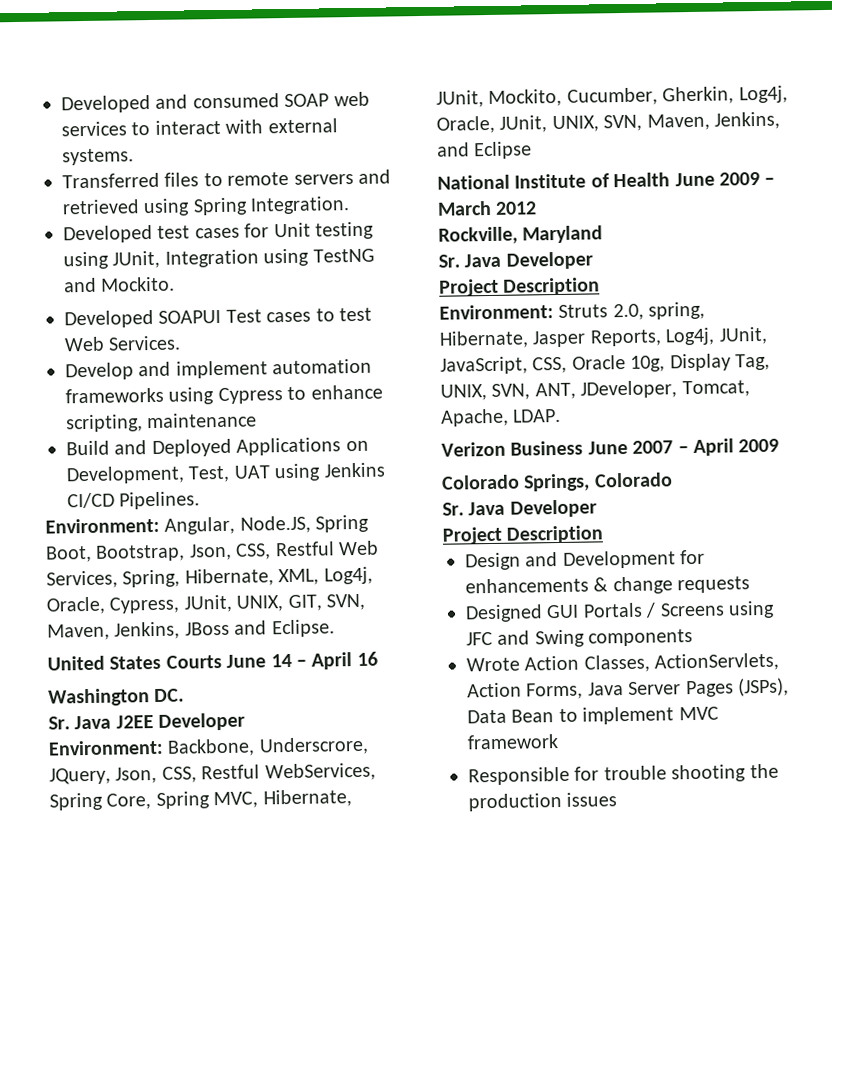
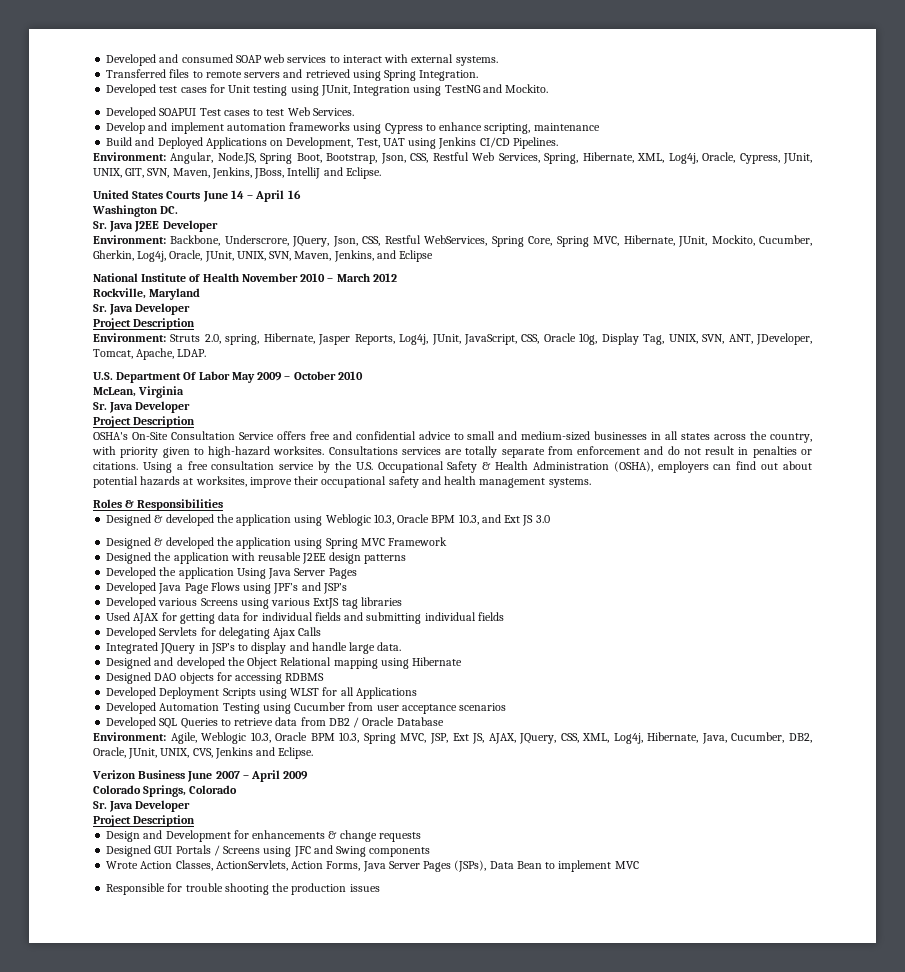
[184,621,230,636] JBoss -> [254,167,321,179] JBoss, IntelliJ
[674,171,760,187] June 2009 -> [241,273,326,282] November 2010
(562, 415) none -> [93,371,363,383] [93,386,185,398] [93,401,191,413] [93,416,196,428] [93,431,812,443] [92,446,813,458] [93,461,813,473] [93,476,591,488] [93,499,224,511] [106,514,550,526] [106,537,448,549] [106,552,406,564] [106,567,357,579] [106,582,347,594] [106,597,402,609] [106,612,504,624] [106,627,322,639] [106,642,402,654] [106,657,463,669] [106,672,325,684] [106,687,417,699] [106,702,507,714] [106,717,444,729] [93,732,812,744] [93,747,314,759] // U.S. Department Of Labor May 2009 – October 2010 // McLean, Virginia // Sr. Java Developer // Project Description // OSHA's On-Site Consultation Service offers free and confidential advice to small and medium-sized businesses in all states across the country, with priority given to high-hazard worksites. Consultations services are totally separate from enforcement and do not result in penalties or citations. Using a free consultation service by the U.S. Occupational Safety & Health Administration (OSHA), employers can find out about potential hazards at worksites, improve their occupational safety and health management systems. // Roles & Responsibilities // Designed & developed the application using Weblogic 10.3, Oracle BPM 10.3, and Ext JS 3.0 // Designed & developed the application using Spring MVC Framework // Designed the application with reusable J2EE design patterns // Developed the application Using Java Server Pages // Developed Java Page Flows using JPF’s and JSP’s // Developed various Screens using various ExtJS tag libraries // Used AJAX for getting data for individual fields and submitting individual fields // Developed Servlets for delegating Ajax Calls // Integrated JQuery in JSP’s to display and handle large data. // Designed and developed the Object Relational mapping using Hibernate // Designed DAO objects for accessing RDBMS // Developed Deployment Scripts using WLST for all Applications // Developed Automation Testing using Cucumber from user acceptance scenarios // Developed SQL Queries to retrieve data from DB2 / Oracle Database // Environment: Agile, Weblogic 10.3, Oracle BPM 10.3, Spring MVC, JSP, Ext JS, AJAX, JQuery, CSS, XML, Log4j, Hibernate, Java, Cucumber, DB2, Oracle, JUnit, UNIX, CVS, Jenkins and Eclipse.
[467,734,559,750] framework -> (639, 865) none

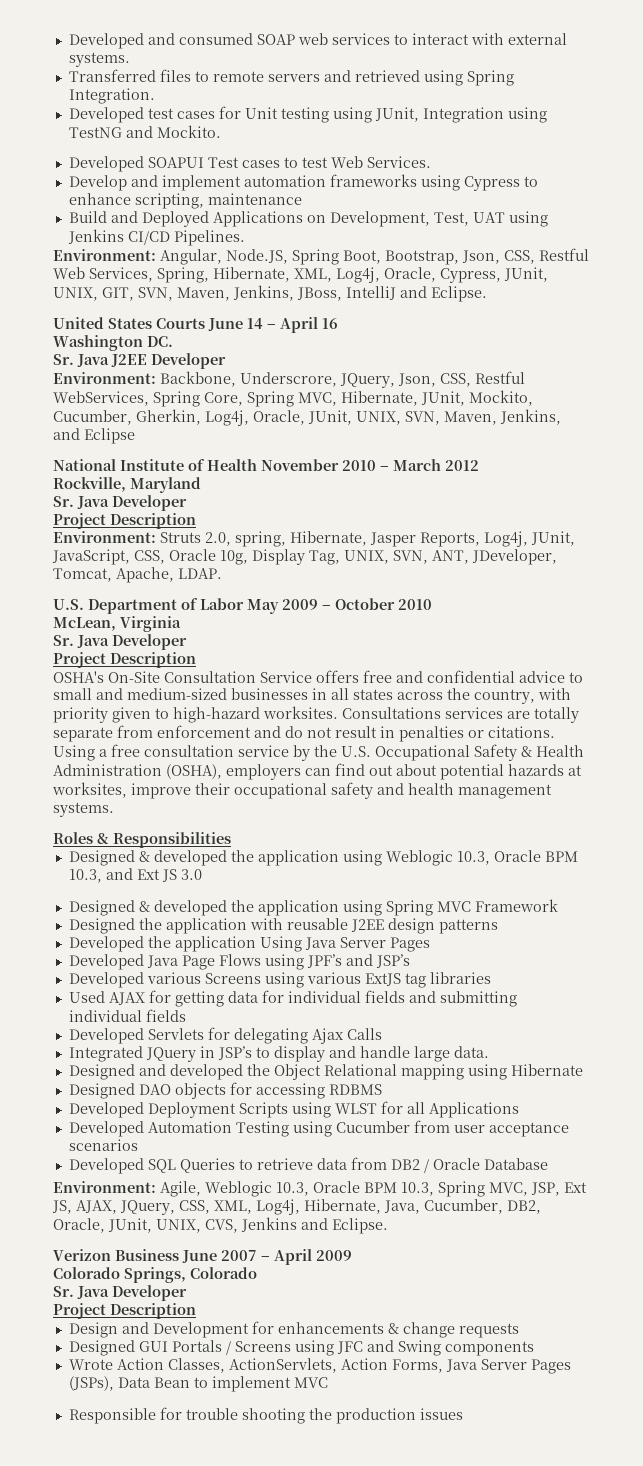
[183,372,197,380] Of -> [181,598,198,610] of

